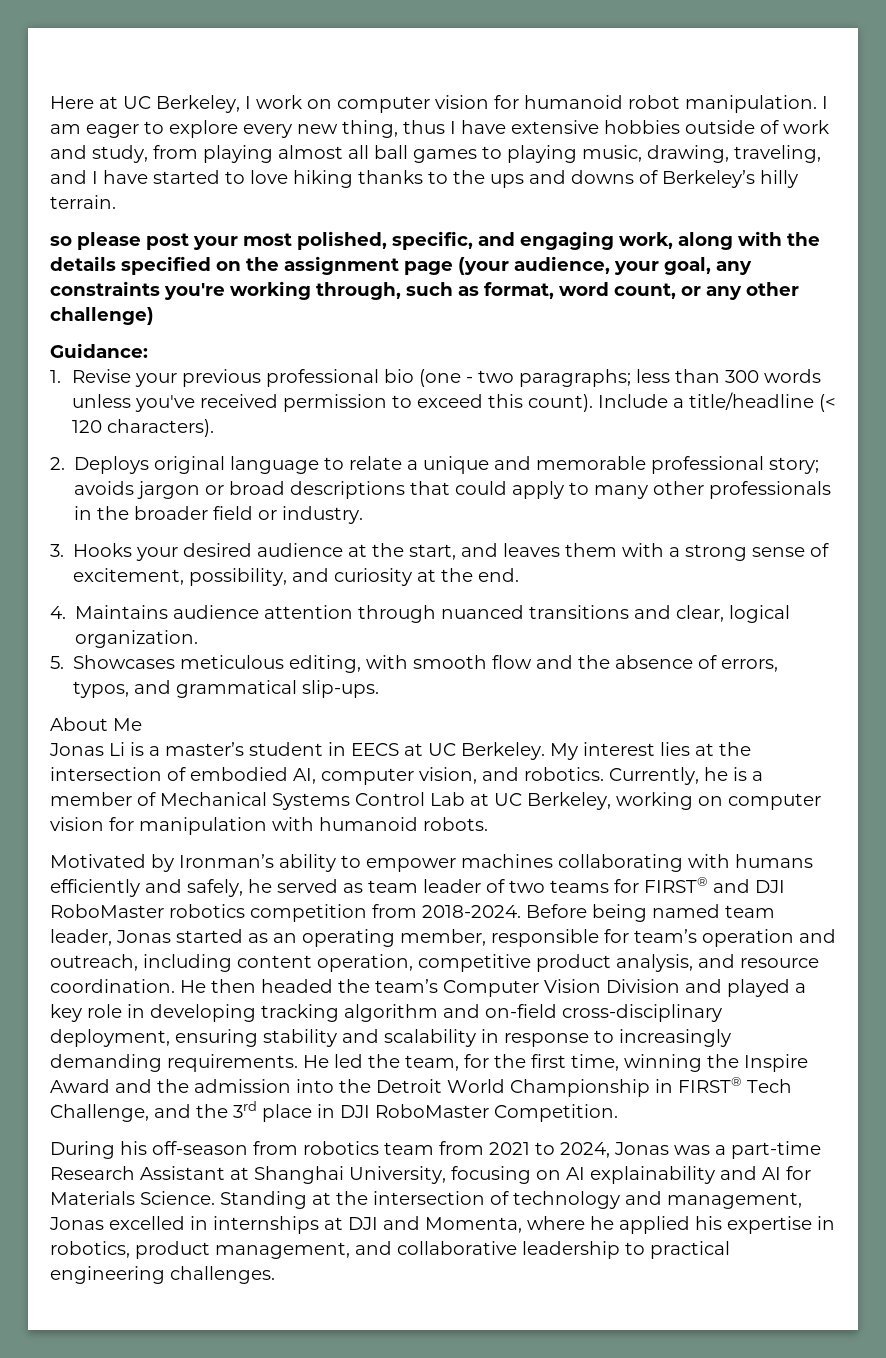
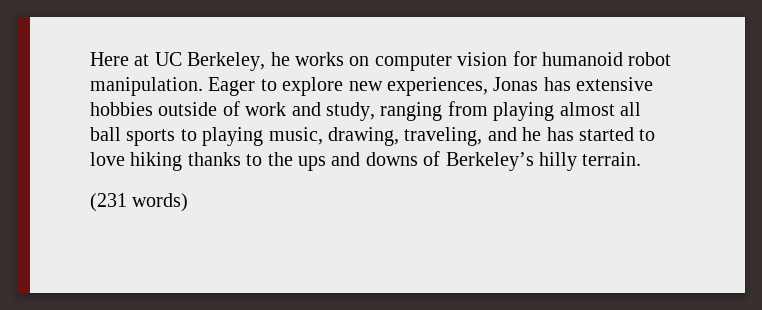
[245,95,302,109] I work -> [270,52,344,66] he works
[822,96,828,109] [50,120,506,138] I am eager to explore every new thing, thus I have -> [208,77,571,96] Eager to explore new experiences, Jonas has
(148, 154) none -> [380,102,443,121] ranging
[413,149,477,163] games -> [126,129,176,146] sports
[92,170,148,184] I have -> [522,127,574,141] he has
[50,231,820,250] [50,256,752,275] [50,281,799,300] [50,307,154,325] [50,343,148,358] [50,369,821,387] [71,392,836,412] [71,419,214,437] [50,456,820,474] [74,481,832,499] [74,506,364,524] [50,543,830,561] [73,568,520,586] [50,605,791,623] [75,630,199,648] [50,655,779,673] [73,680,380,698] [50,717,142,731] [49,742,751,760] [50,767,763,785] [50,792,821,810] [50,817,488,835] [50,854,813,872] [50,877,785,897] [50,904,775,922] [50,929,836,947] [50,954,819,972] [50,979,806,997] [50,1004,722,1022] [50,1029,731,1047] [50,1054,808,1072] [50,1077,792,1097] [50,1101,618,1122] [50,1141,821,1159] [50,1166,811,1184] [50,1191,802,1209] [49,1216,835,1234] [50,1241,730,1259] [50,1266,275,1284] so please post your most polished, specific, and engaging work, along with the details specified on the assignment page (your audience, your goal, any constraints you're working through, such as format, word count, or any other challenge) // Guidance: // 1. Revise your previous professional bio (one - two paragraphs; less than 300 words unless you've received permission to exceed this count). Include a title/headline (< 120 characters). // 2. Deploys original language to relate a unique and memorable professional story; avoids jargon or broad descriptions that could apply to many other professionals in the broader field or industry. // 3. Hooks your desired audience at the start, and leaves them with a strong sense of excitement, possibility, and curiosity at the end. // 4. Maintains audience attention through nuanced transitions and clear, logical organization. // 5. Showcases meticulous editing, with smooth flow and the absence of errors, typos, and grammatical slip-ups. // About Me // Jonas Li is a master’s student in EECS at UC Berkeley. My interest lies at the intersection of embodied AI, computer vision, and robotics. Currently, he is a member of Mechanical Systems Control Lab at UC Berkeley, working on computer vision for manipulation with humanoid robots. // Motivated by Ironman’s ability to empower machines collaborating with humans efficiently and safely, he served as team leader of two teams for FIRST® and DJI RoboMaster robotics competition from 2018-2024. Before being named team leader, Jonas started as an operating member, responsible for team’s operation and outreach, including content operation, competitive product analysis, and resource coordination. He then headed the team’s Computer Vision Division and played a key role in developing tracking algorithm and on-field cross-disciplinary deployment, ensuring stability and scalability in response to increasingly demanding requirements. He led the team, for the first time, winning the Inspire Award and the admission into the Detroit World Championship in FIRST® Tech Challenge, and the 3rd place in DJI RoboMaster Competition. // During his off-season from robotics team from 2021 to 2024, Jonas was a part-time Research Assistant at Shanghai University, focusing on AI explainability and AI for Materials Science. Standing at the intersection of technology and management, Jonas excelled in internships at DJI and Momenta, where he applied his expertise in robotics, product management, and collaborative leadership to practical engineering challenges. -> [90,193,189,212] (231 words)

